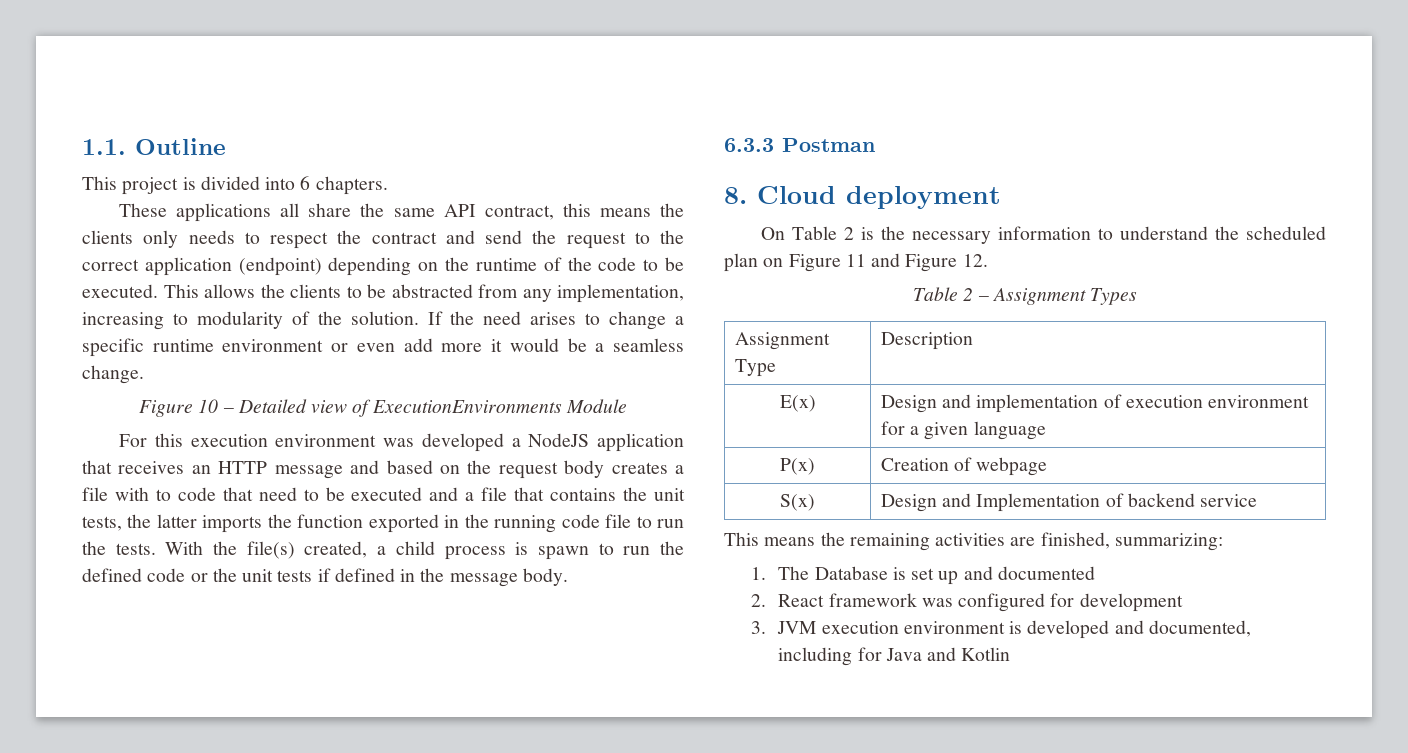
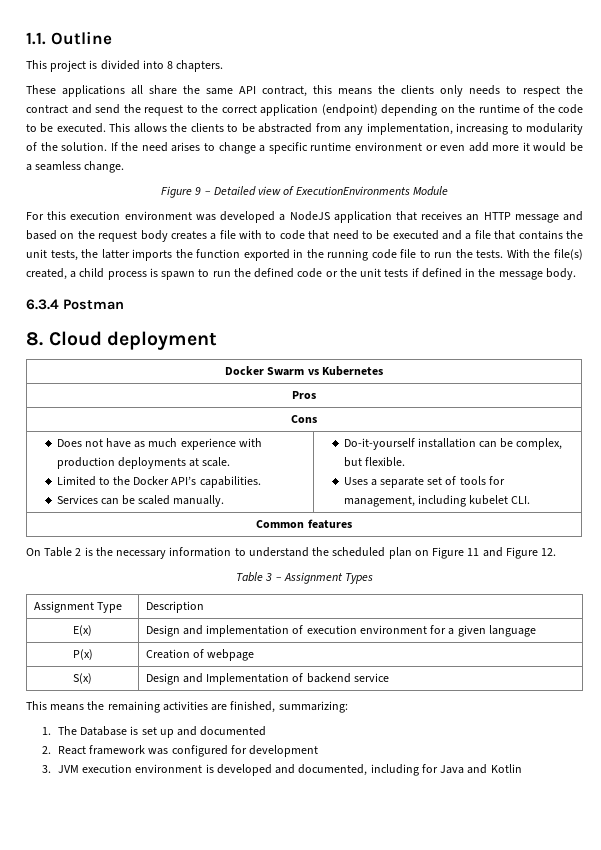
[300,176,311,190] 6 -> [167,61,174,69] 8
[198,399,219,413] 10 -> [195,187,202,195] 9
[724,138,774,152] 6.3.3 -> [26,299,59,310] 6.3.4
(1001, 197) none -> [225,366,383,376] [292,391,316,399] [291,415,317,423] [56,438,262,450] [56,457,231,469] [56,476,261,488] [56,495,225,507] [343,438,563,450] [343,457,405,467] [343,476,505,488] [343,495,531,507] [256,519,352,529] // Docker Swarm vs Kubernetes // Pros // Cons // Does not have as much experience with production deployments at scale. // Limited to the Docker API’s capabilities. // Services can be scaled manually. | Do-it-yourself installation can be complex, but flexible. // Uses a separate set of tools for management, including kubelet CLI. // Common features
[963,288,974,301] 2 -> [265,573,273,581] 3

